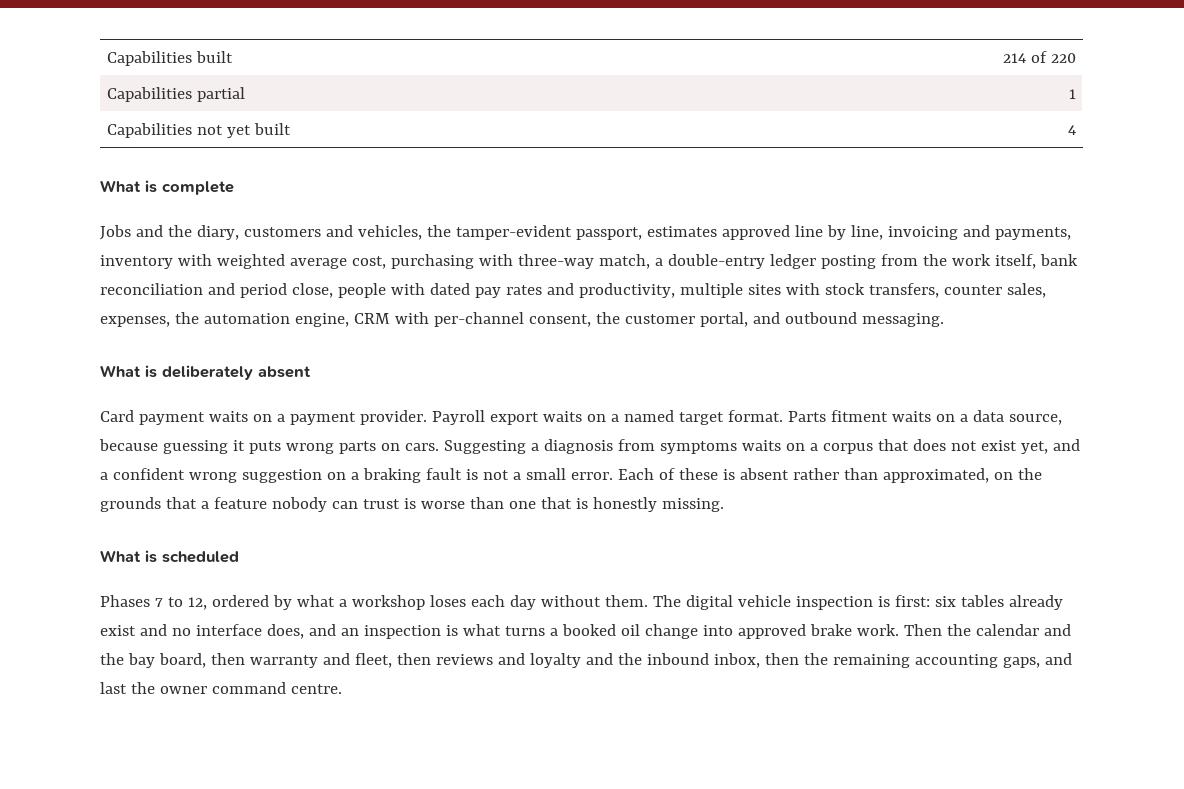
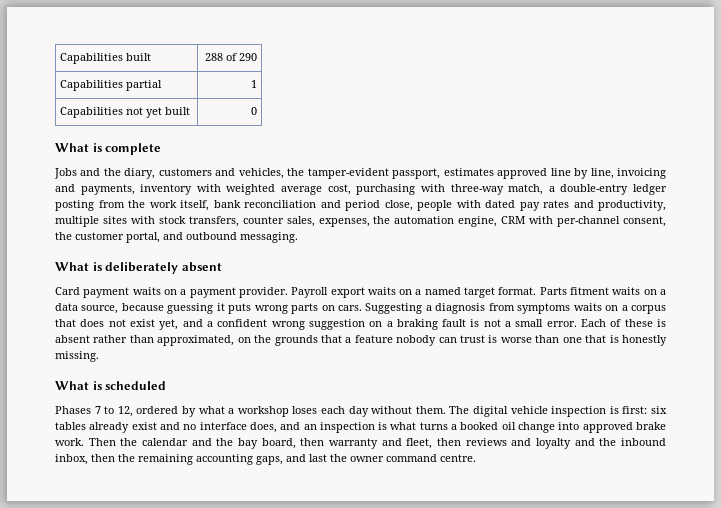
[1002,51,1076,63] 214 of 220 -> [205,53,258,61] 288 of 290
[1067,125,1076,135] 4 -> [251,107,258,115] 0

